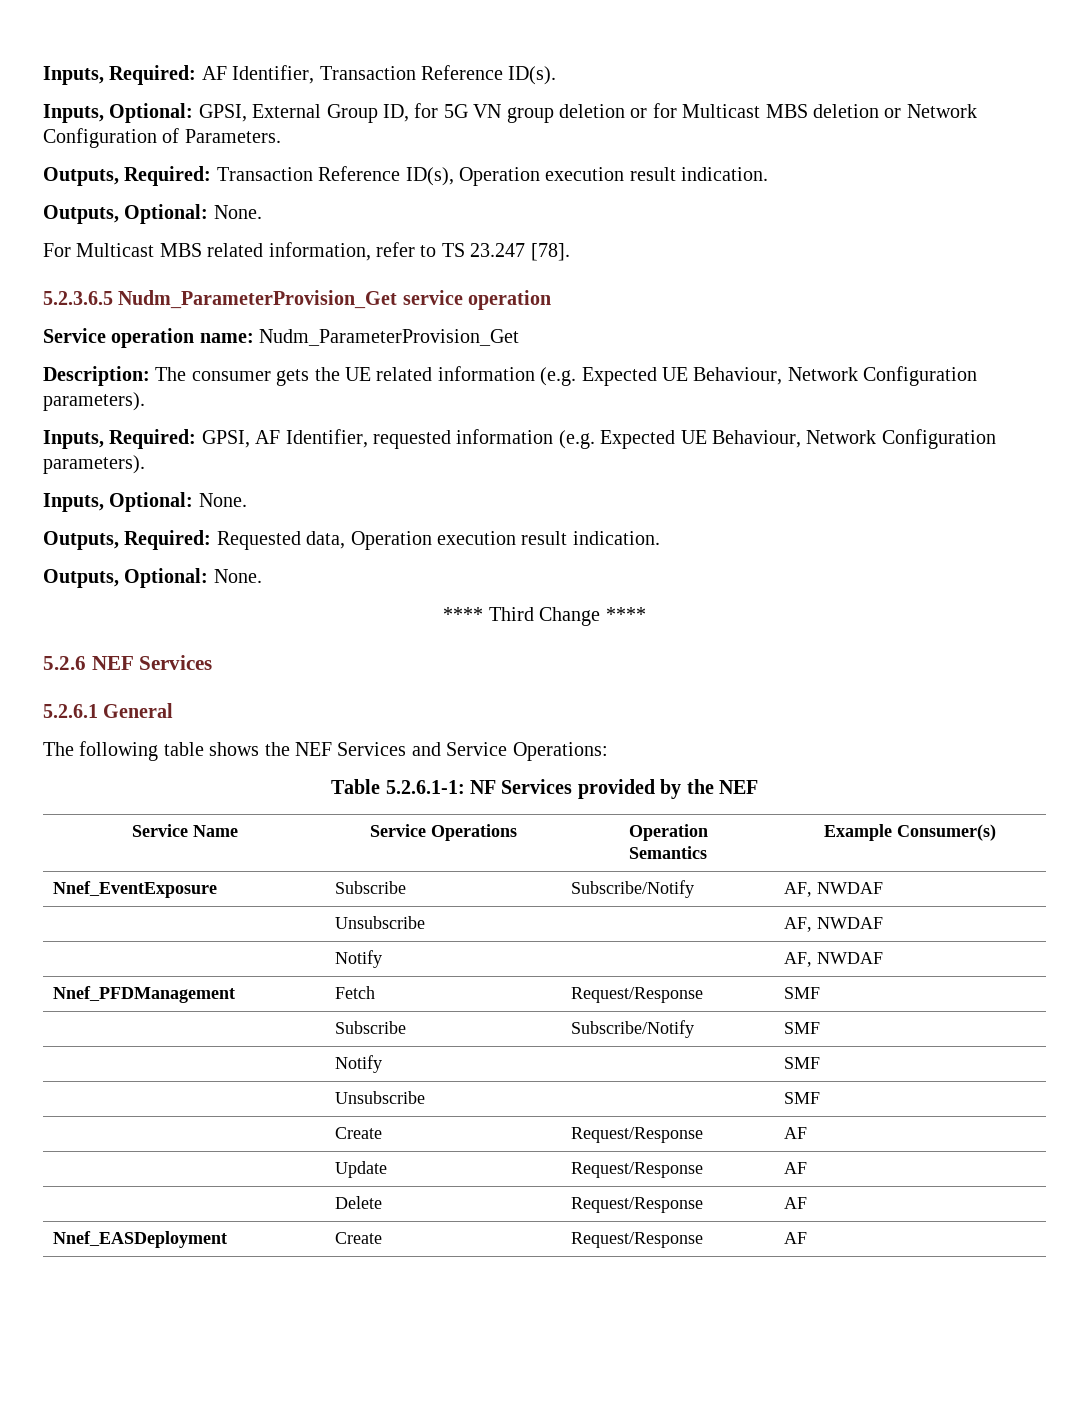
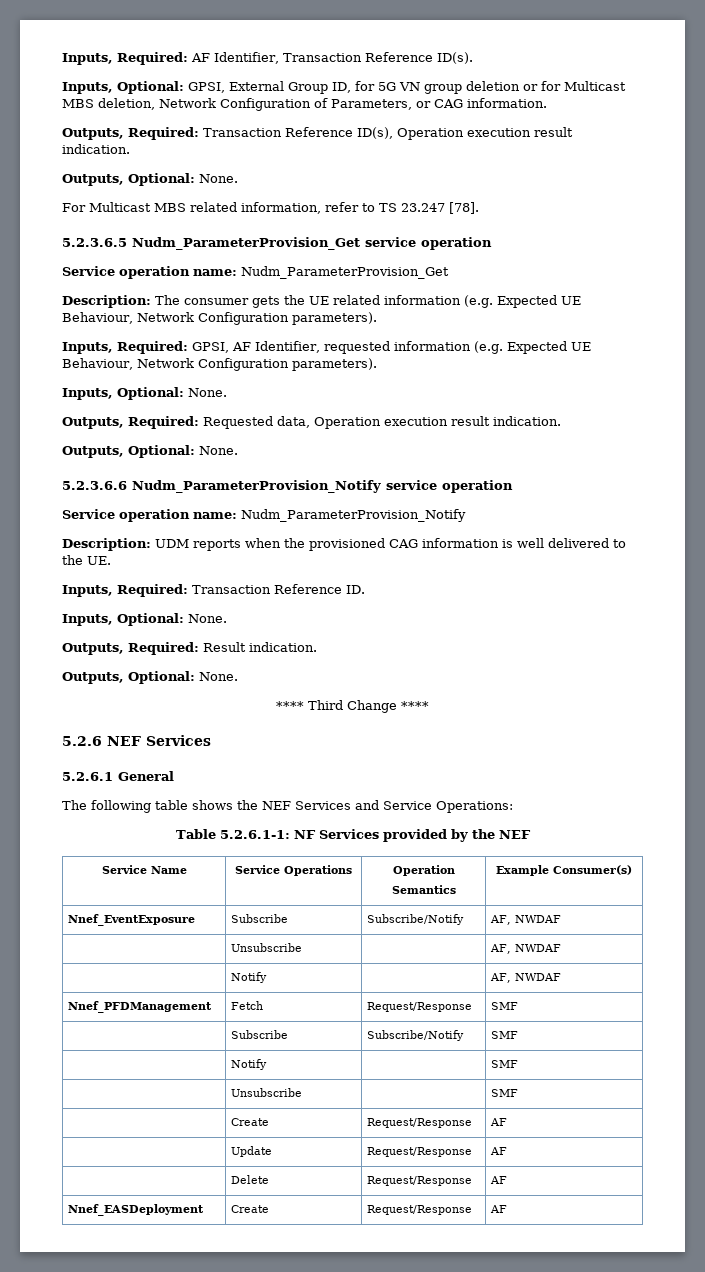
[812,104,902,118] deletion or -> [98,98,155,110] deletion,
[184,129,281,143] Parameters. -> [331,98,547,110] Parameters, or CAG information.
(262, 576) none -> [62,480,513,493] [62,509,466,522] [62,538,626,551] [62,555,111,565] [62,584,365,597] [62,613,227,626] [62,642,317,655] [62,671,238,684] // 5.2.3.6.6 Nudm_ParameterProvision_Notify service operation // Service operation name: Nudm_ParameterProvision_Notify // Description: UDM reports when the provisioned CAG information is well delivered to the UE. // Inputs, Required: Transaction Reference ID. // Inputs, Optional: None. // Outputs, Required: Result indication. // Outputs, Optional: None.

